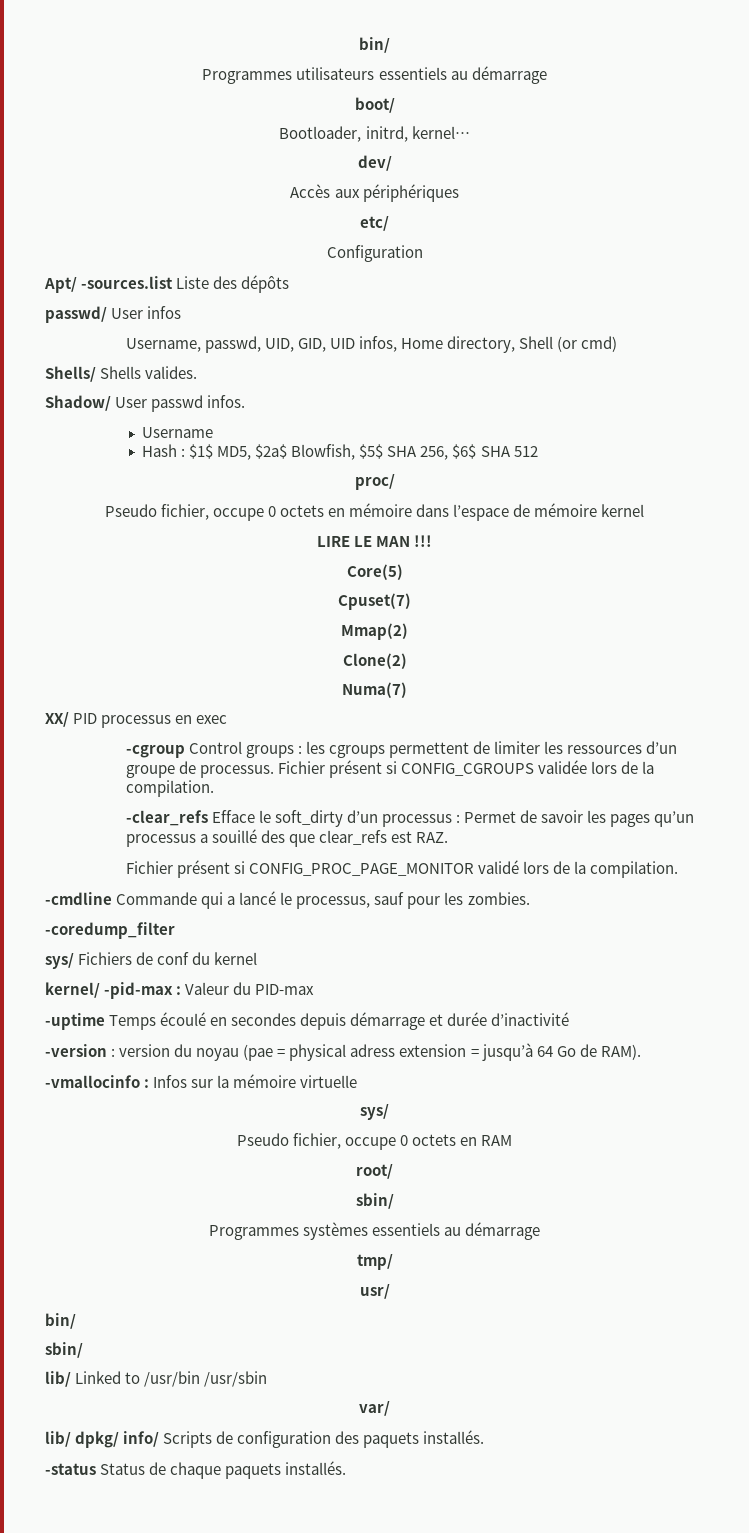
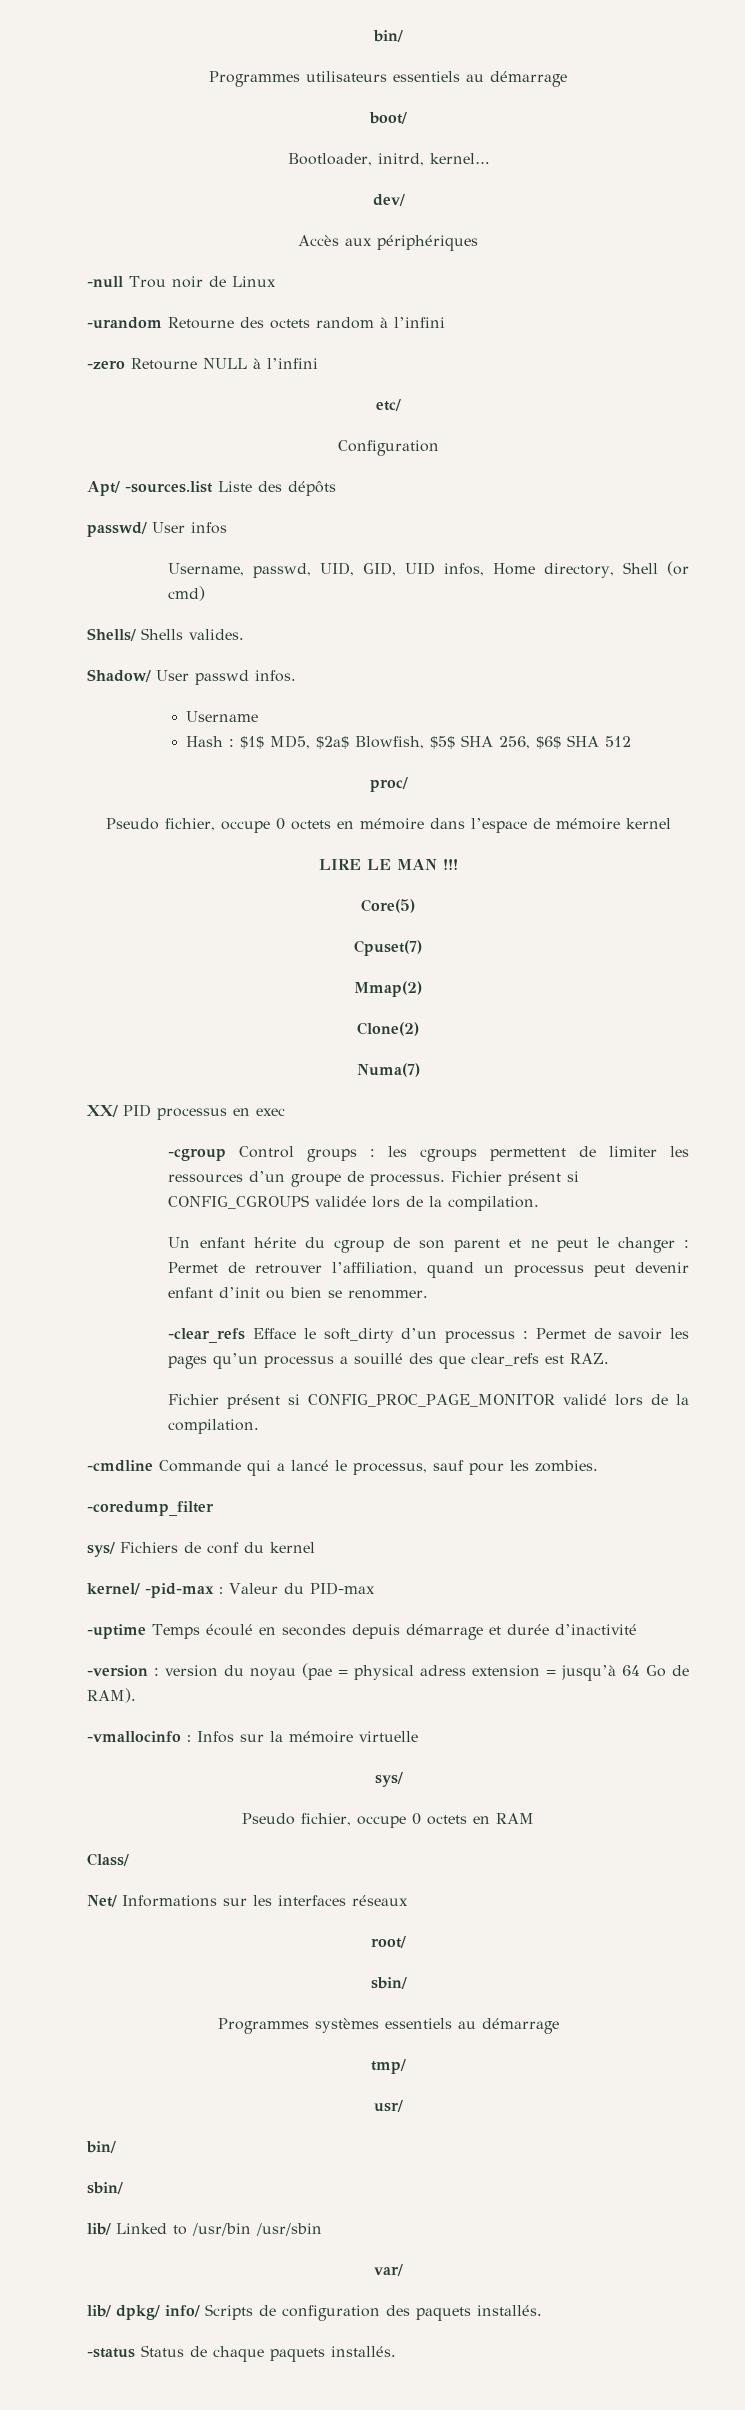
(459, 193) none -> [87,276,276,288] [87,317,445,329] [87,358,318,370] // -null Trou noir de Linux // -urandom Retourne des octets random à l’infini // -zero Retourne NULL à l’infini
(214, 788) none -> [168,1237,689,1253] [168,1262,689,1278] [168,1287,429,1299] // Un enfant hérite du cgroup de son parent et ne peut le changer : Permet de retrouver l’affiliation, quand un processus peut devenir enfant d’init ou bien se renommer.
(513, 1140) none -> [87,1853,129,1866] [87,1895,408,1907] // Class/ // Net/ Informations sur les interfaces réseaux

